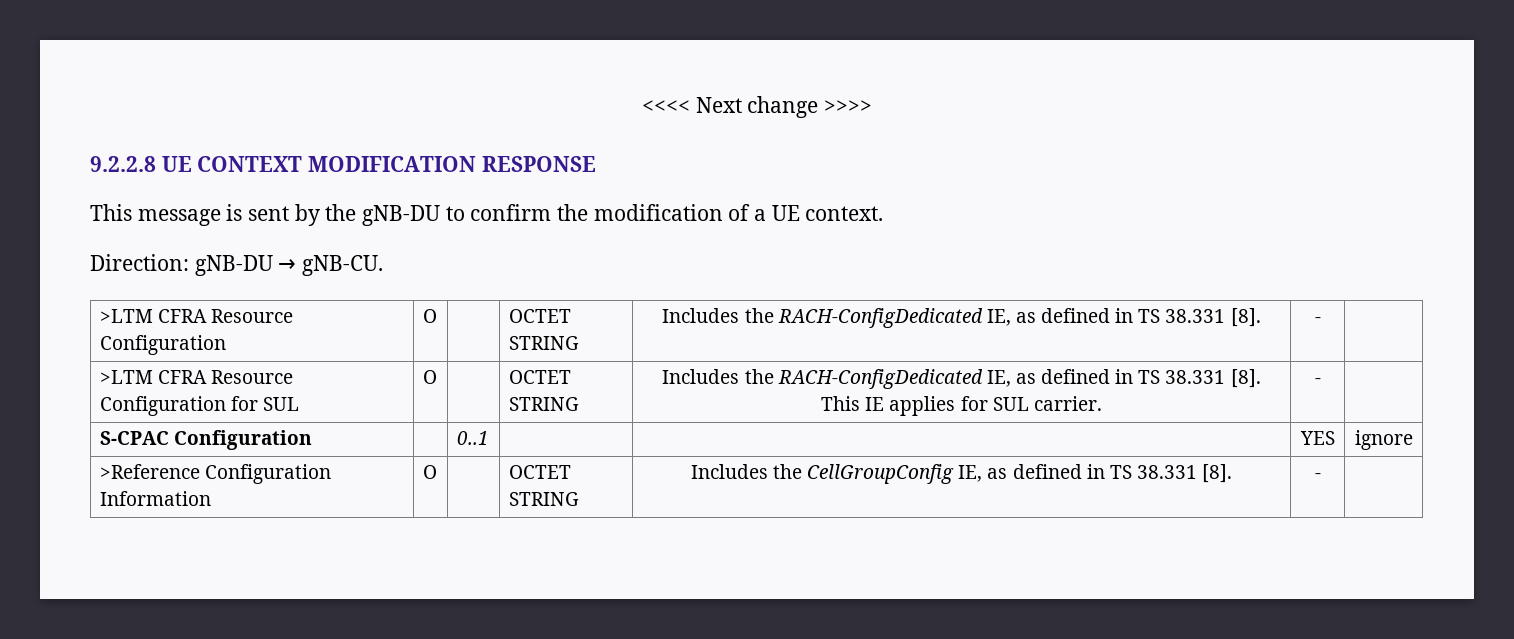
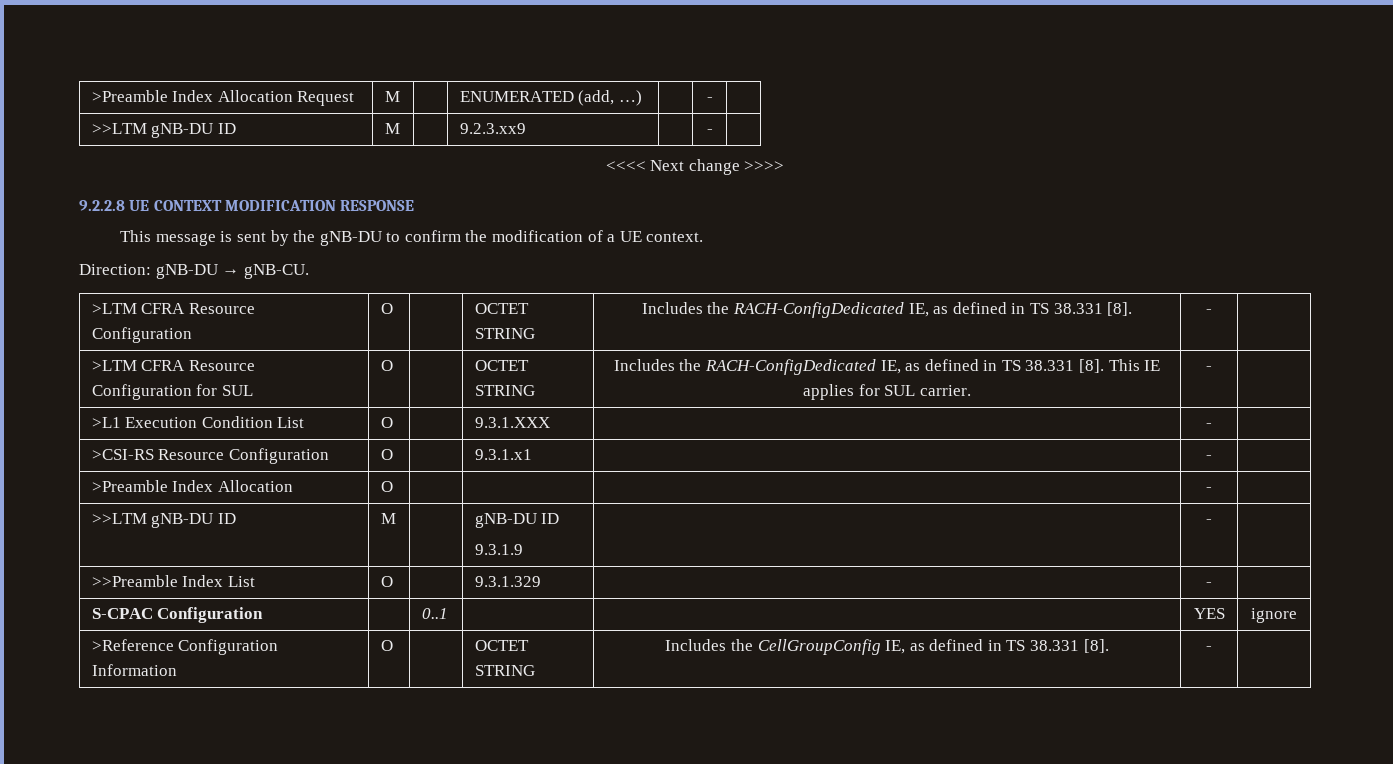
(641, 106) none -> [91,90,355,106] [384,91,400,102] [459,90,642,106] [706,97,713,102] [91,123,236,138] [384,123,400,134] [459,123,526,134] [706,129,713,134] >Preamble Index Allocation Request | M | | ENUMERATED (add, …) | | - | // >>LTM gNB-DU ID | M | | 9.2.3.xx9 | | - | //
(1321, 381) none -> [91,416,305,428] [380,417,393,428] [474,417,550,428] [1206,423,1212,428] [91,448,329,464] [380,449,393,460] [474,449,532,460] [1206,455,1212,460] [91,480,293,492] [380,481,393,492] [1206,487,1212,492] [91,513,236,528] [380,513,396,524] [474,513,560,528] [474,544,523,555] [1206,519,1212,524] [91,575,255,587] [380,576,393,587] [474,576,541,587] [1206,582,1212,587] // >L1 Execution Condition List | O | | 9.3.1.XXX | | - | // >CSI-RS Resource Configuration | O | | 9.3.1.x1 | | - | // >Preamble Index Allocation | O | | | | - | // >>LTM gNB-DU ID | M | | gNB-DU ID // 9.3.1.9 | | - | // >>Preamble Index List | O | | 9.3.1.329 | | - |

